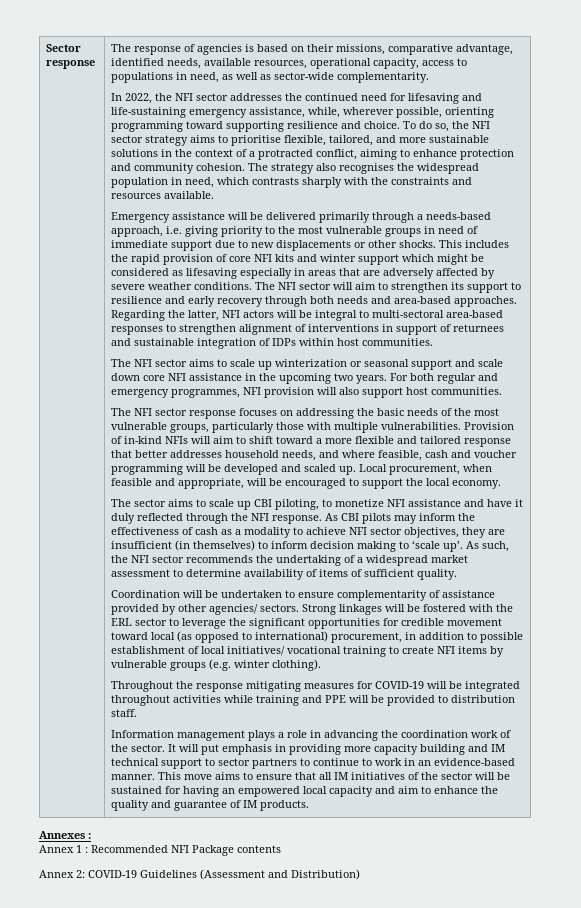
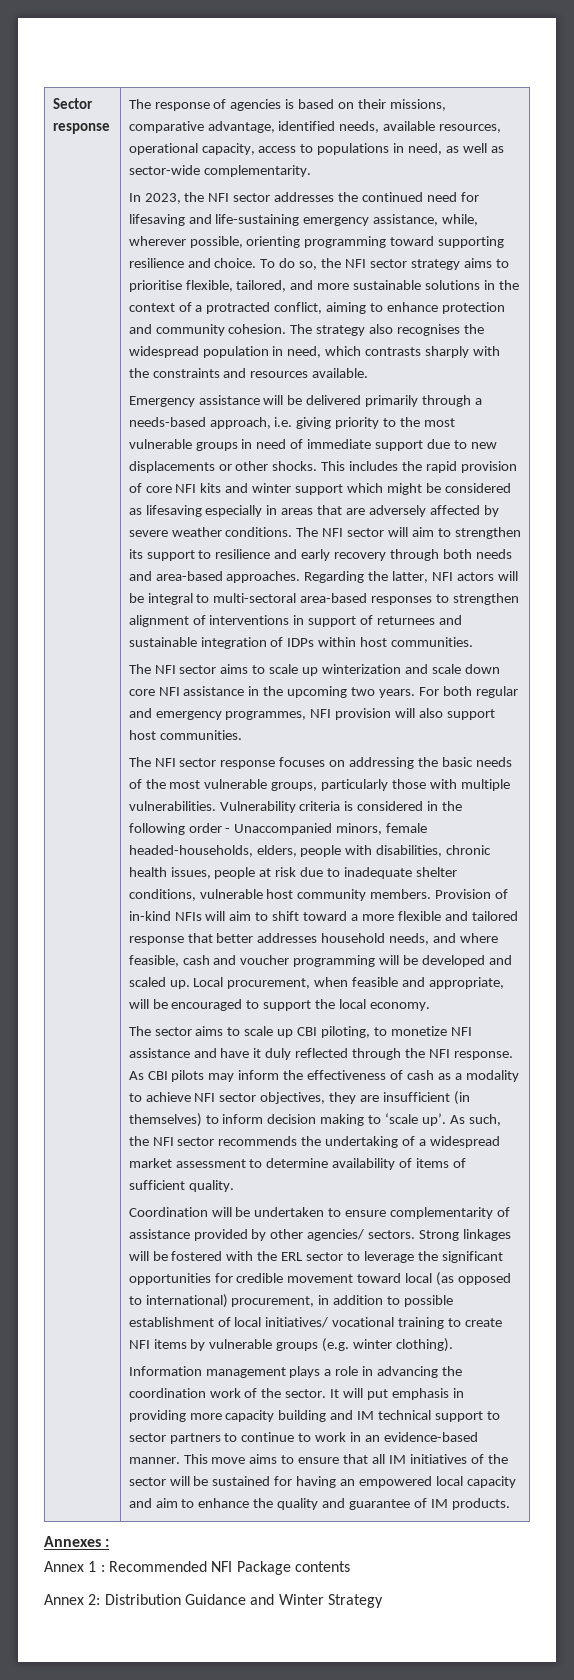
[125,93,153,104] 2022, -> [144,193,181,204] 2023,
[350,359,453,370] or seasonal support -> (402, 669) none
(462, 426) none -> [219,801,463,813] [128,823,428,835] [128,845,492,857] [128,867,457,879] [128,889,432,901] Vulnerability criteria is considered in the following order - Unaccompanied minors, female headed-households, elders, people with disabilities, chronic health issues, people at risk due to inadequate shelter conditions, vulnerable host community members.
[111,681,521,692] [111,695,516,706] [111,709,138,717] // Throughout the response mitigating measures for COVID-19 will be integrated throughout activities while training and PPE will be provided to distribution staff. -> (454, 1345) none
[88,869,360,880] COVID-19 Guidelines (Assessment and Distribution) -> [104,1594,383,1608] Distribution Guidance and Winter Strategy

